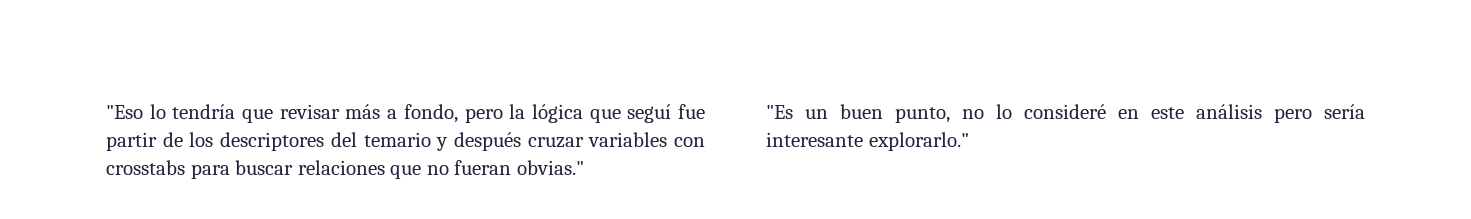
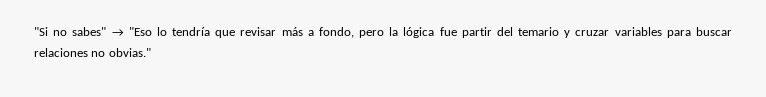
(106, 112) none -> [34,27,124,36] "Si no sabes" →
[589,104,706,123] [106,132,325,151] que seguí fue partir de los descriptores -> [439,27,492,38] fue partir
[453,132,521,151] después -> (571, 34) none
[674,137,705,147] [106,160,185,175] con crosstabs -> (662, 31) none
[390,160,584,179] [766,104,1365,123] [766,132,969,151] que no fueran obvias." // "Es un buen punto, no lo consideré en este análisis pero sería interesante explorarlo." -> [91,48,151,57] no obvias."

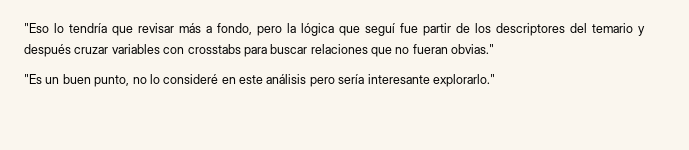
[34,27,124,36] "Si no sabes" → -> (24, 28) none
[439,27,492,38] fue partir -> [339,23,565,36] que seguí fue partir de los descriptores
(571, 34) none -> [24,44,71,57] después
(662, 31) none -> [163,44,241,54] con crosstabs
[91,48,151,57] no obvias." -> [371,44,495,57] [24,74,495,87] que no fueran obvias." // "Es un buen punto, no lo consideré en este análisis pero sería interesante explorarlo."

